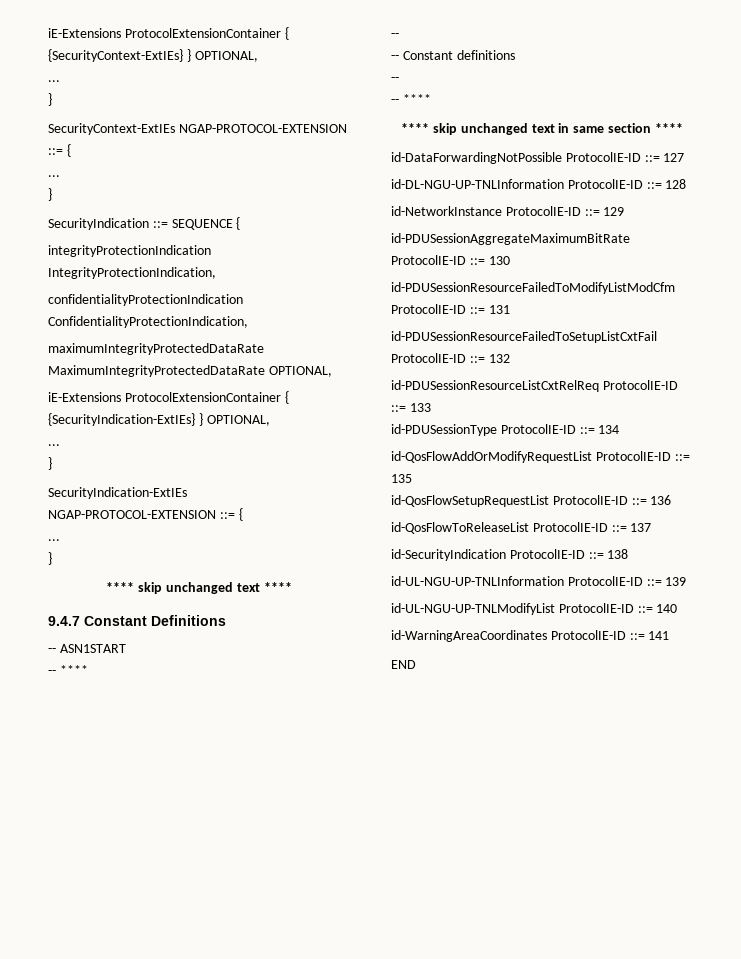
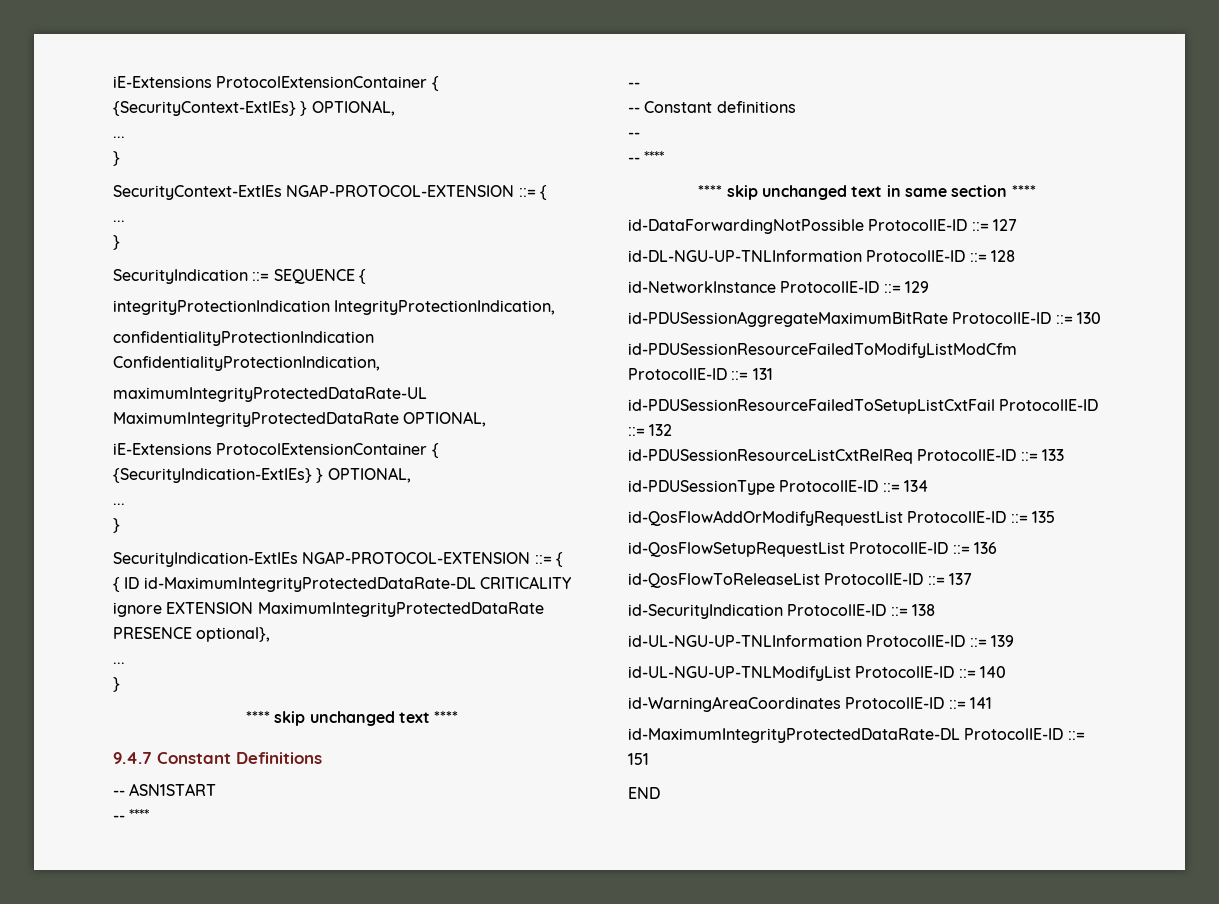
[48,343,264,355] maximumIntegrityProtectedDataRate -> [113,387,427,402] maximumIntegrityProtectedDataRate-UL
(243, 514) none -> [113,576,572,592] [113,602,544,617] [113,627,271,642] // { ID id-MaximumIntegrityProtectedDataRate-DL CRITICALITY ignore EXTENSION MaximumIntegrityProtectedDataRate PRESENCE optional},
(670, 635) none -> [628,728,1085,743] [628,753,649,765] // id-MaximumIntegrityProtectedDataRate-DL ProtocolIE-ID ::= 151

